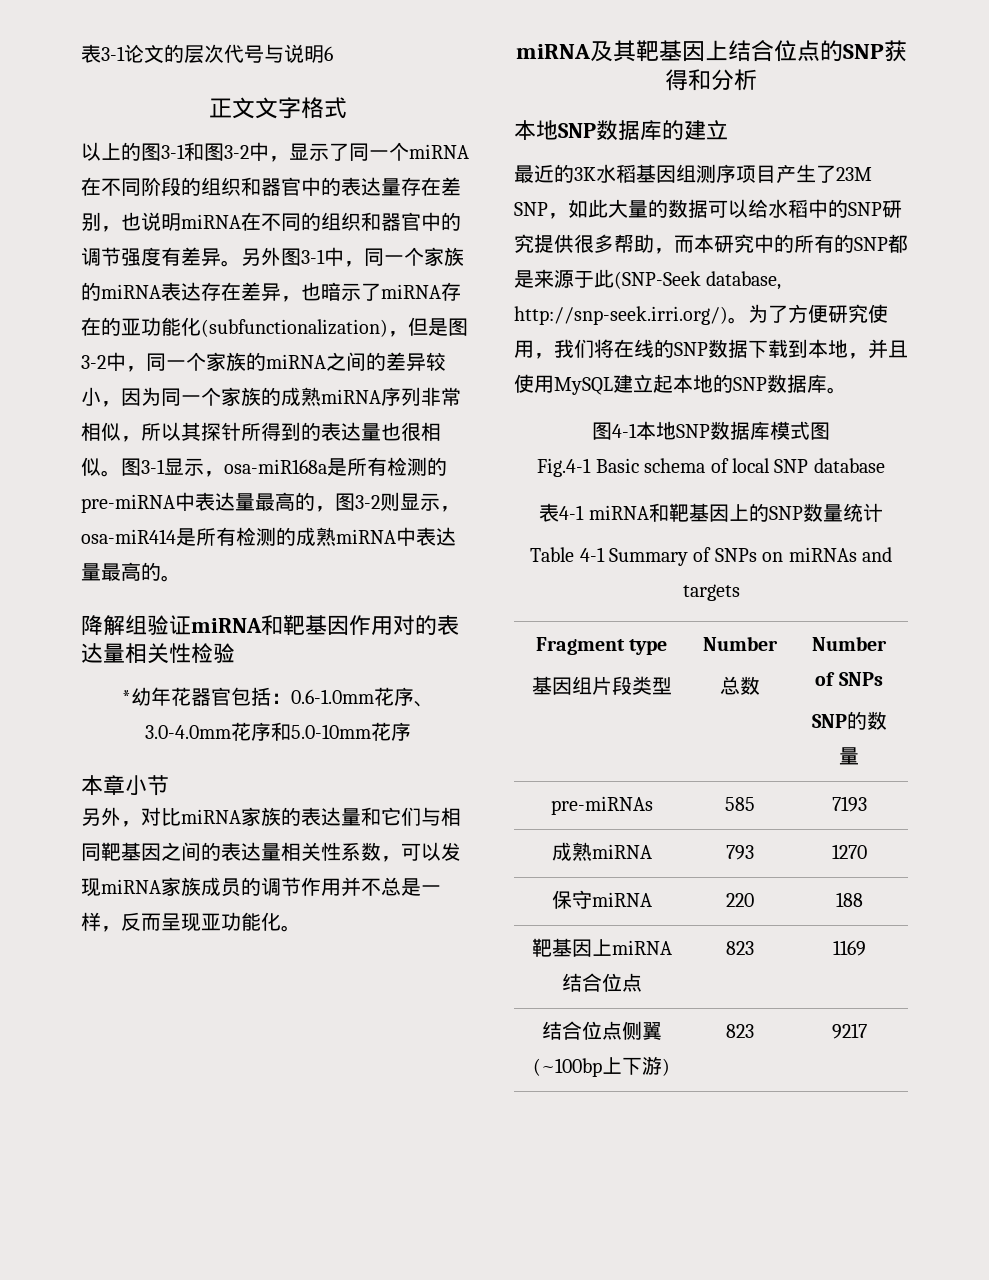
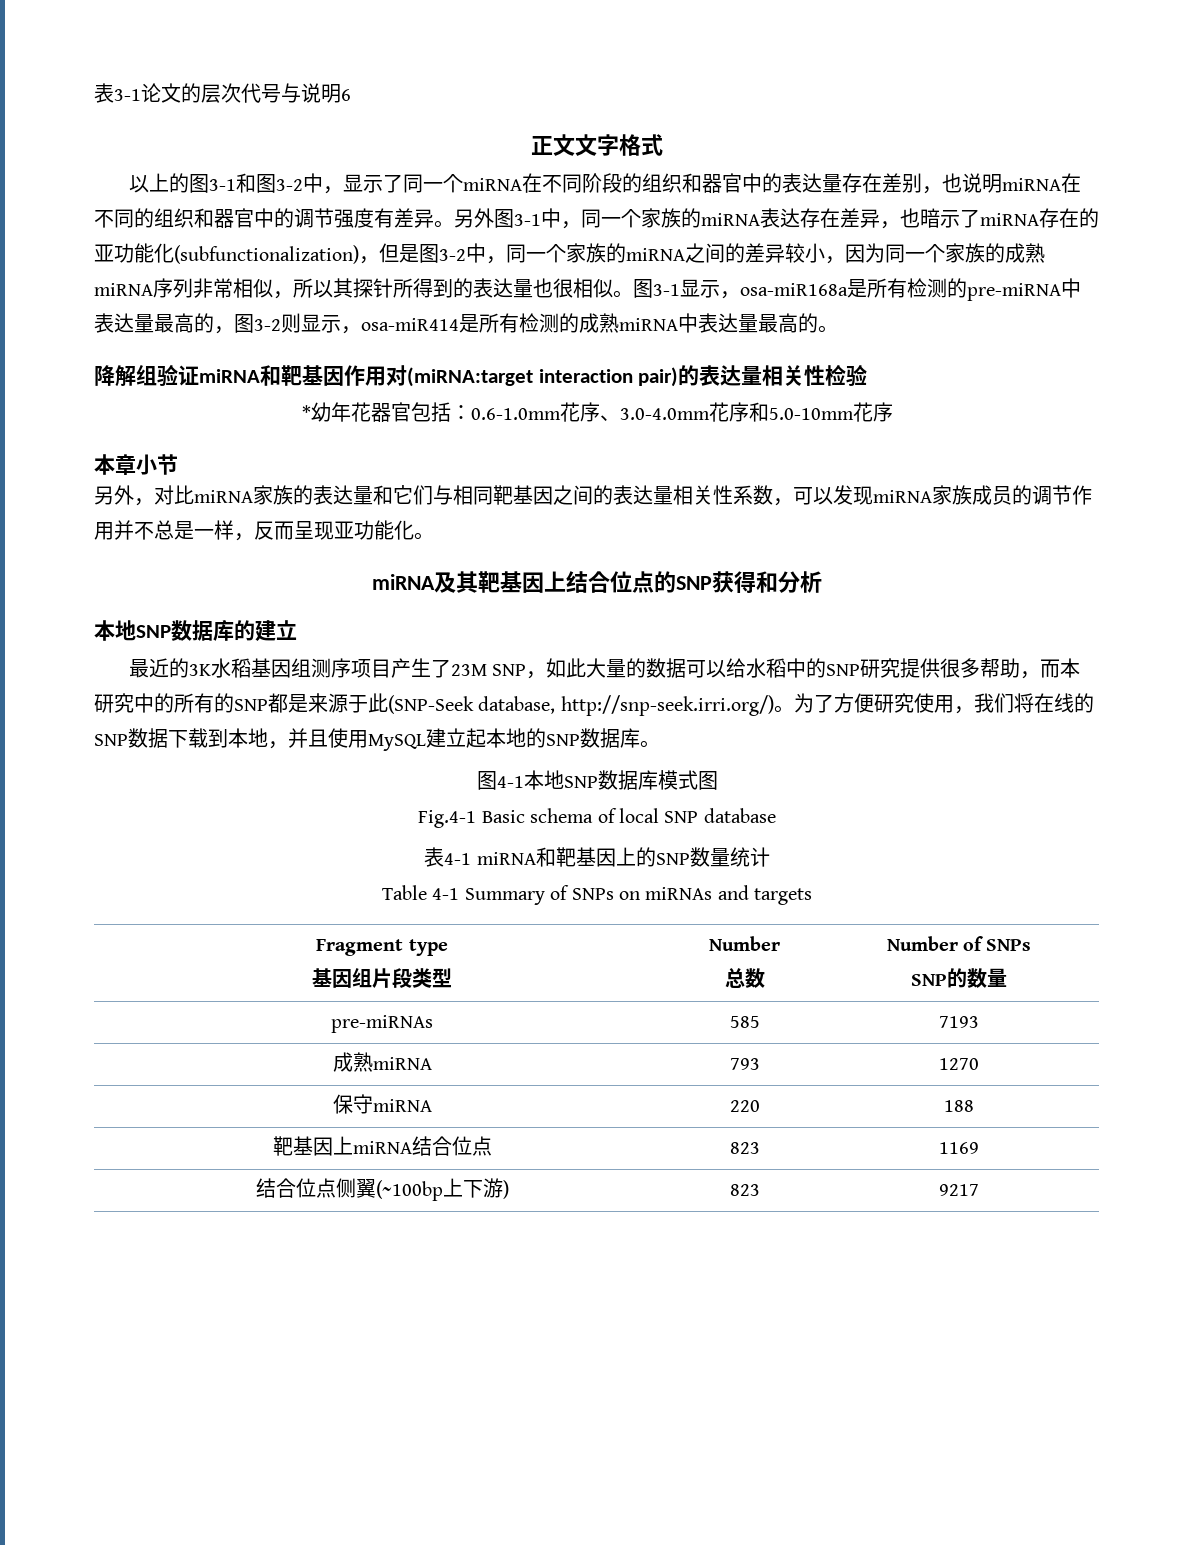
(415, 625) none -> [407,367,679,387] (miRNA:target interaction pair)

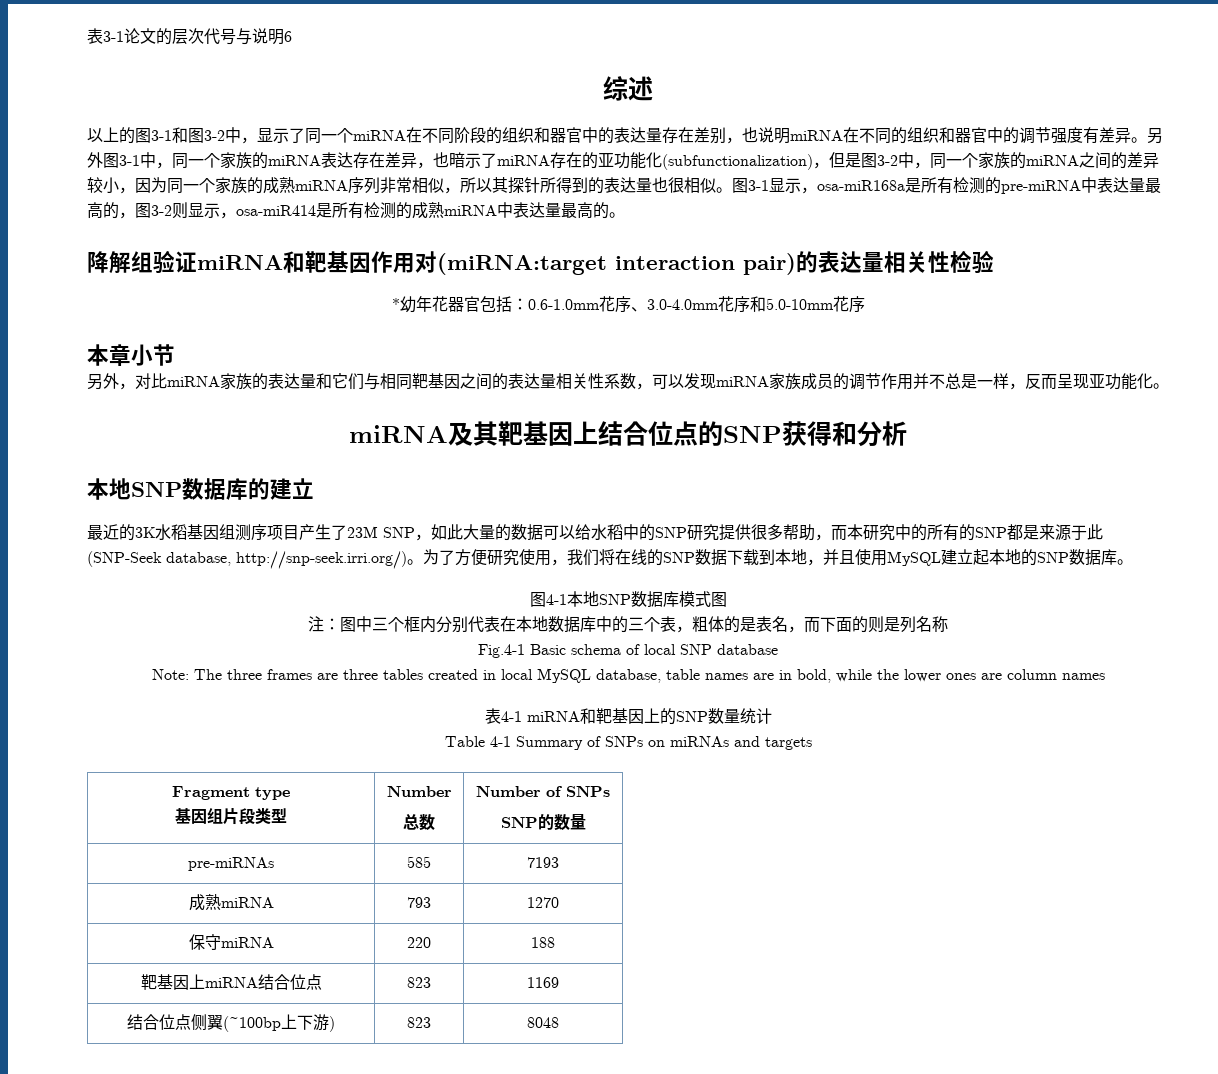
[531,134,663,156] 正文文字格式 -> [603,76,653,101] 综述
(718, 780) none -> [308,616,948,633] // 注：图中三个框内分别代表在本地数据库中的三个表，粗体的是表名，而下面的则是列名称
(776, 815) none -> [151,668,1105,683] // Note: The three frames are three tables created in local MySQL database, table names are in bold, while the lower ones are column names
[939,1184,979,1196] 9217 -> [527,1017,559,1028] 8048

